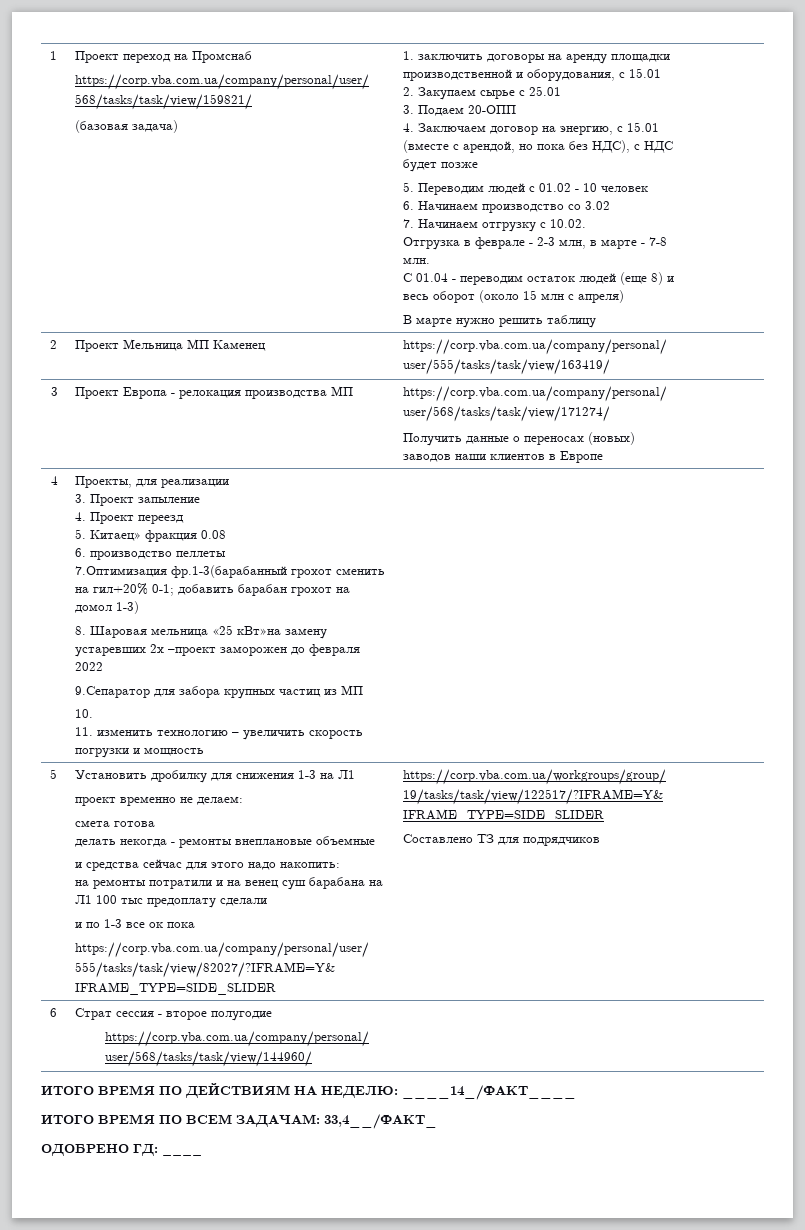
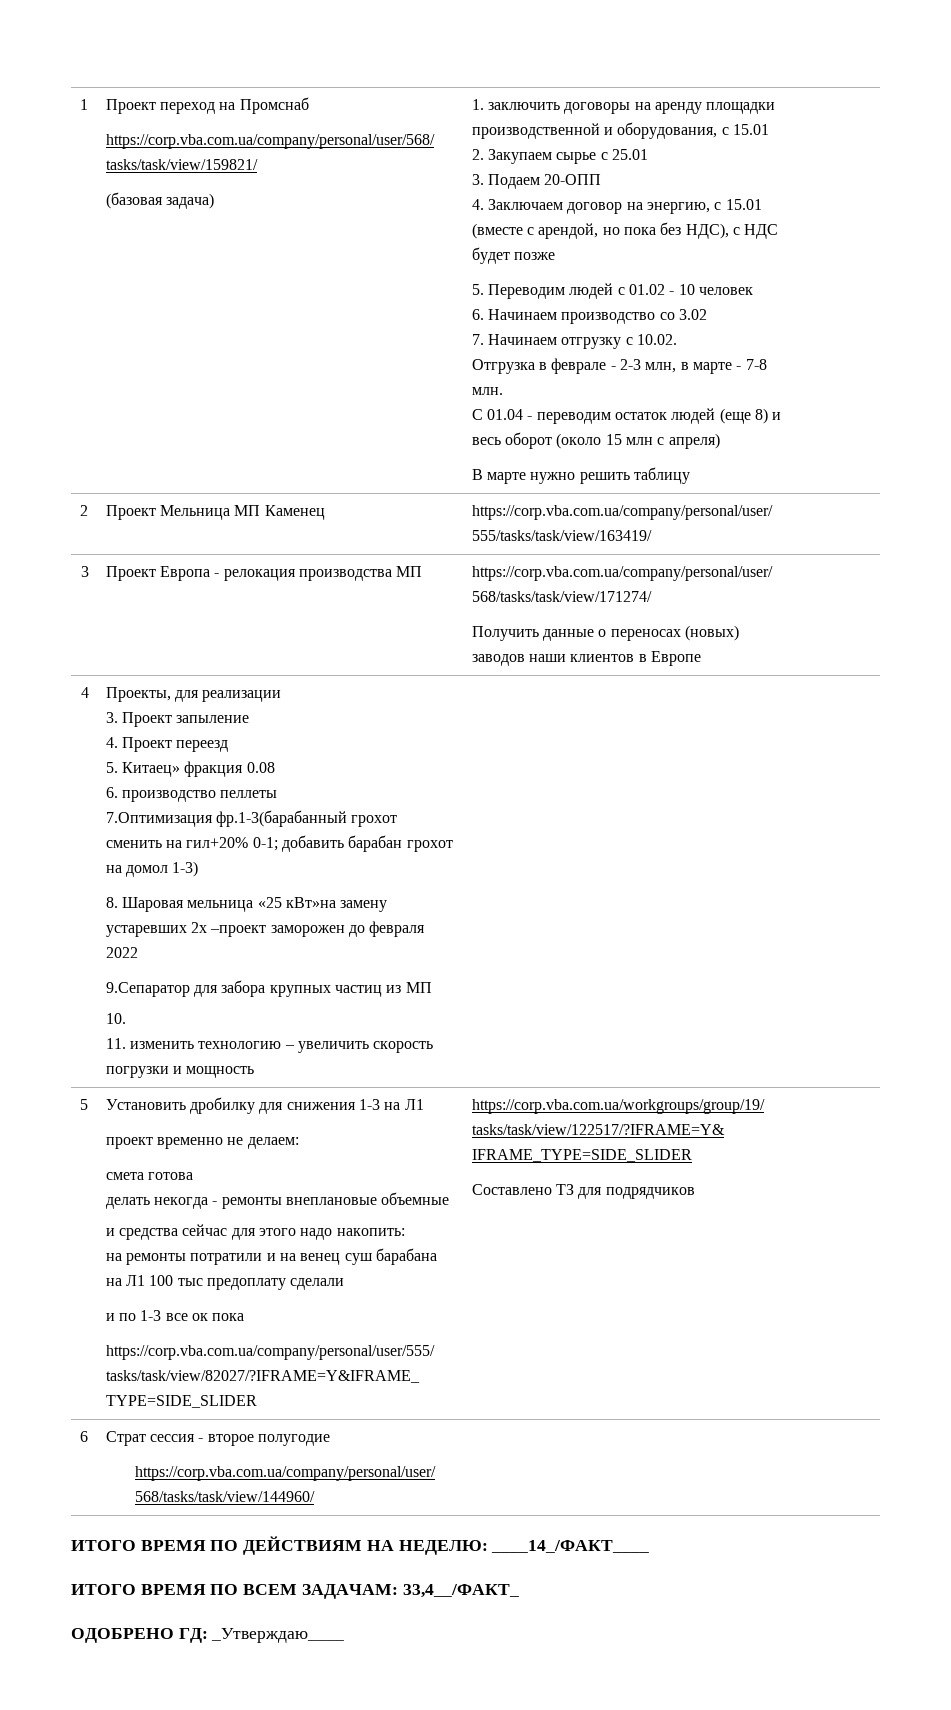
[162,1153,202,1156] ____ -> [211,1628,345,1643] _Утверждаю____

